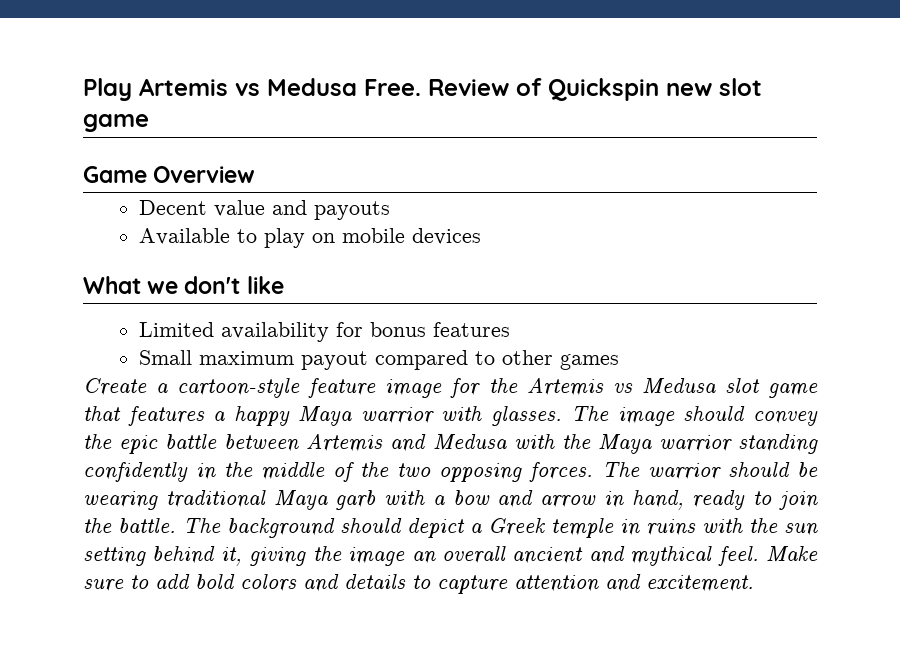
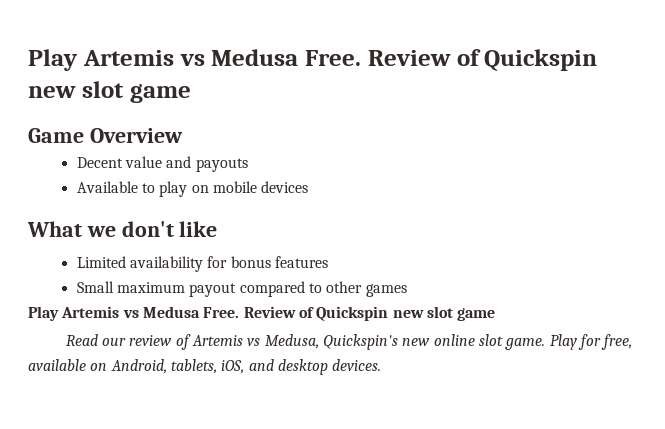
[83,377,818,398] [83,406,818,426] [83,433,818,454] [83,462,818,482] [83,490,818,510] [83,518,818,538] [83,546,818,566] [83,574,754,594] Create a cartoon-style feature image for the Artemis vs Medusa slot game that features a happy Maya warrior with glasses. The image should convey the epic battle between Artemis and Medusa with the Maya warrior standing confidently in the middle of the two opposing forces. The warrior should be wearing traditional Maya garb with a bow and arrow in hand, ready to join the battle. The background should depict a Greek temple in ruins with the sun setting behind it, giving the image an overall ancient and mythical feel. Make sure to add bold colors and details to capture attention and excitement. -> [28,306,496,321] [65,334,633,350] [28,359,382,375] Play Artemis vs Medusa Free. Review of Quickspin new slot game // Read our review of Artemis vs Medusa, Quickspin's new online slot game. Play for free, available on Android, tablets, iOS, and desktop devices.

